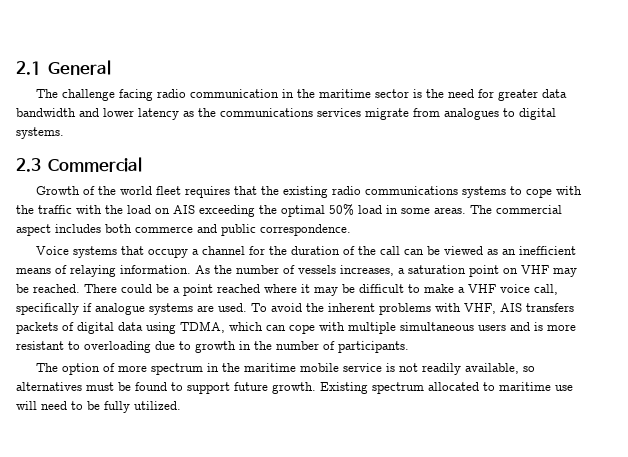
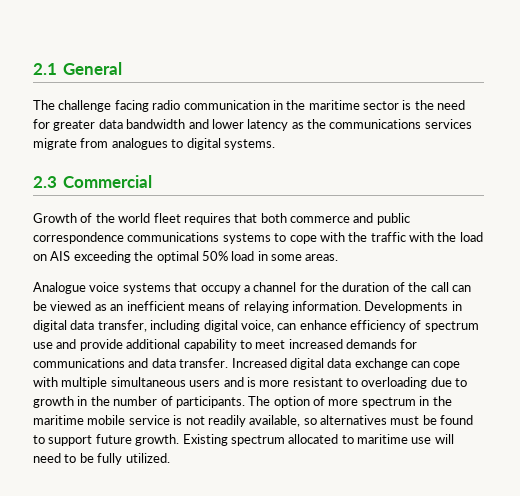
[261,186,362,198] the existing radio -> [260,213,410,225] [33,232,124,244] both commerce and public correspondence
[470,205,562,214] [16,224,351,236] [36,246,70,255] The commercial aspect includes both commerce and public correspondence. // Voice -> [33,282,120,294] // Analogue voice
[195,265,577,277] [16,284,558,296] [16,303,574,315] [16,321,263,334] As the number of vessels increases, a saturation point on VHF may be reached. There could be a point reached where it may be difficult to make a VHF voice call, specifically if analogue systems are used. To avoid the inherent problems with VHF, AIS transfers packets of digital data using TDMA, which -> [364,301,462,313] [33,320,479,332] [33,339,418,351] [33,358,408,370] Developments in digital data transfer, including digital voice, can enhance efficiency of spectrum use and provide additional capability to meet increased demands for communications and data transfer. Increased digital data exchange
(409, 347) // -> (245, 402) none

